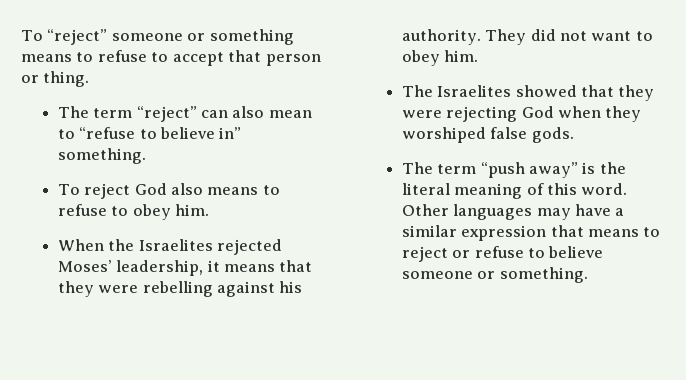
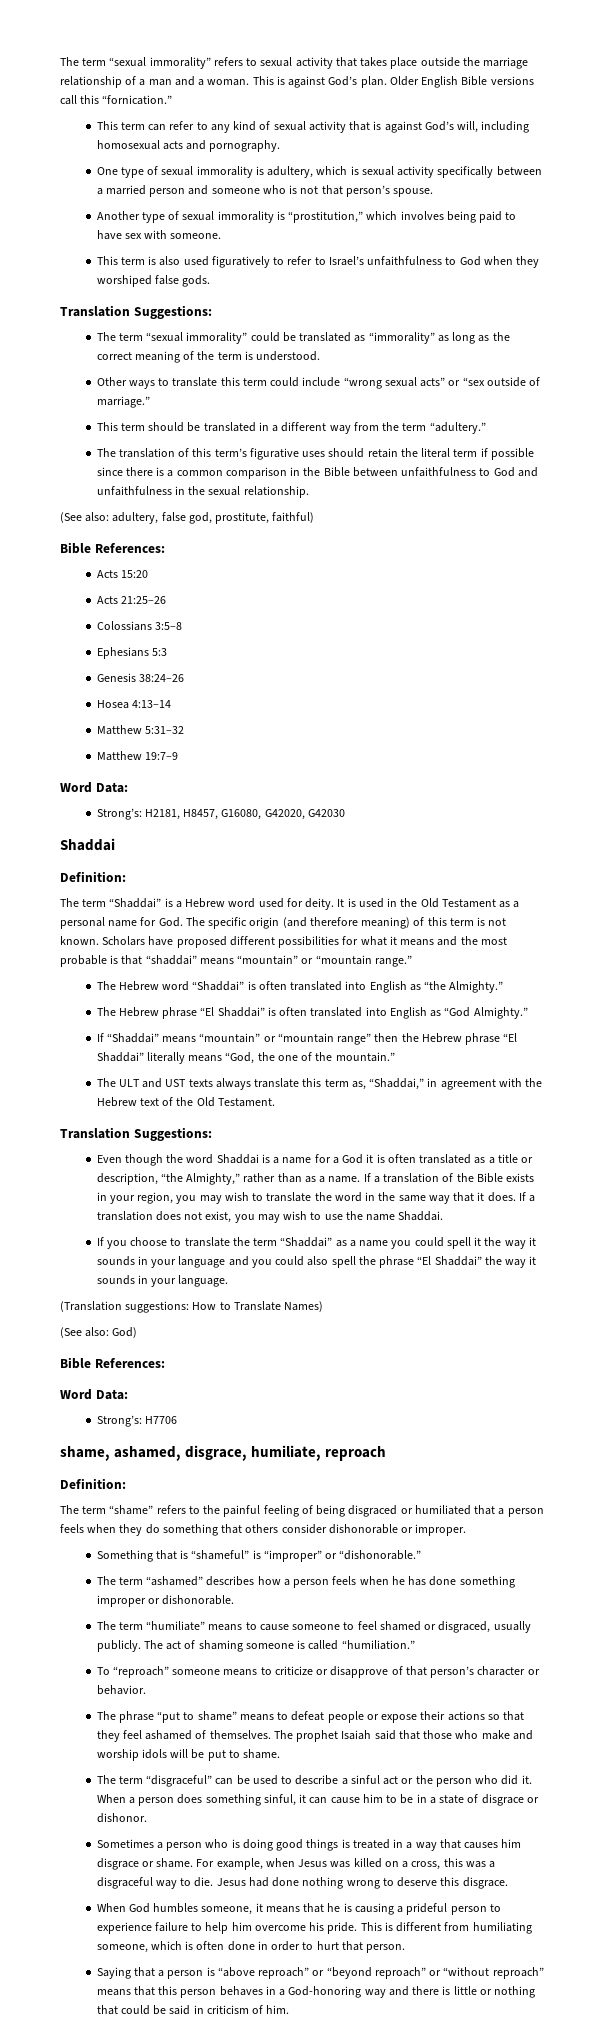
[21,29,294,45] [21,50,321,66] [21,71,90,87] [57,106,312,122] [57,127,242,139] [57,148,146,164] [57,183,280,199] [57,204,209,220] [57,239,282,255] [57,260,313,276] [57,281,303,297] [401,29,653,45] [401,50,479,66] [401,85,655,101] [401,106,518,122] To “reject” someone or something means to refuse to accept that person or thing. // The term “reject” can also mean to “refuse to believe in” something. // To reject God also means to refuse to obey him. // When the Israelites rejected Moses’ leadership, it means that they were rebelling against his authority. They did not want to obey him. // The Israelites showed that they were rejecting -> [60,57,529,69] [60,76,534,88] [60,95,173,105] [96,121,530,133] [96,140,281,152] [96,166,542,178] [96,185,434,197] [96,211,517,223] [96,230,222,240] [96,256,457,268] The term “sexual immorality” refers to sexual activity that takes place outside the marriage relationship of a man and a woman. This is against God’s plan. Older English Bible versions call this “fornication.” // This term can refer to any kind of sexual activity that is against God’s will, including homosexual acts and pornography. // One type of sexual immorality is adultery, which is sexual activity specifically between a married person and someone who is not that person’s spouse. // Another type of sexual immorality is “prostitution,” which involves being paid to have sex with someone. // This term is also used figuratively to refer to Israel’s unfaithfulness to
[401,162,626,178] [401,183,628,199] [401,204,625,220] [401,225,661,241] [401,246,604,262] [401,267,588,283] // The term “push away” is the literal meaning of this word. Other languages may have a similar expression that means to reject or refuse to believe someone or something. -> [60,305,212,319] [96,332,510,344] [96,351,321,363] [96,377,541,389] [96,396,150,408] [96,422,486,434] [96,448,534,460] [96,467,538,479] [96,486,309,498] [60,512,315,524] [60,542,165,554] [96,570,148,578] [96,596,166,604] [96,621,182,631] [96,647,167,659] [96,673,184,682] [96,700,171,709] [96,725,184,735] [96,751,178,761] [60,782,128,793] [96,808,345,820] [60,838,115,851] [60,871,126,882] [60,898,520,910] [60,917,507,929] [60,936,507,948] [60,955,412,967] [96,981,504,993] [96,1007,528,1019] [96,1033,518,1045] [96,1052,395,1064] [96,1078,543,1090] [96,1097,275,1107] [60,1127,212,1141] [96,1154,533,1166] [96,1173,535,1185] [96,1192,535,1204] [96,1211,444,1223] [96,1237,536,1249] [96,1256,537,1268] [96,1275,229,1287] [60,1301,324,1313] [60,1327,138,1338] [60,1357,165,1369] [60,1389,128,1400] [96,1415,177,1427] [60,1445,387,1461] [60,1478,126,1489] [60,1505,544,1517] [60,1524,467,1536] [96,1550,422,1562] [96,1576,515,1588] [96,1595,235,1607] [96,1621,531,1633] [96,1640,415,1652] [96,1666,540,1678] [96,1685,146,1695] [96,1711,525,1723] [96,1730,533,1742] [96,1749,281,1761] [96,1775,532,1787] [96,1794,539,1806] [96,1813,147,1823] [96,1839,522,1851] [96,1858,496,1870] [96,1877,508,1889] [96,1903,501,1915] [96,1922,532,1934] [96,1941,406,1953] [96,1967,544,1979] [96,1986,536,1998] [96,2005,290,2015] // Translation Suggestions: // The term “sexual immorality” could be translated as “immorality” as long as the correct meaning of the term is understood. // Other ways to translate this term could include “wrong sexual acts” or “sex outside of marriage.” // This term should be translated in a different way from the term “adultery.” // The translation of this term’s figurative uses should retain the literal term if possible since there is a common comparison in the Bible between unfaithfulness to God and unfaithfulness in the sexual relationship. // (See also: adultery, false god, prostitute, faithful) // Bible References: // Acts 15:20 // Acts 21:25–26 // Colossians 3:5–8 // Ephesians 5:3 // Genesis 38:24–26 // Hosea 4:13–14 // Matthew 5:31–32 // Matthew 19:7–9 // Word Data: // Strong’s: H2181, H8457, G16080, G42020, G42030 // Shaddai // Definition: // The term “Shaddai” is a Hebrew word used for deity. It is used in the Old Testament as a personal name for God. The specific origin (and therefore meaning) of this term is not known. Scholars have proposed different possibilities for what it means and the most probable is that “shaddai” means “mountain” or “mountain range.” // The Hebrew word “Shaddai” is often translated into English as “the Almighty.” // The Hebrew phrase “El Shaddai” is often translated into English as “God Almighty.” // If “Shaddai” means “mountain” or “mountain range” then the Hebrew phrase “El Shaddai” literally means “God, the one of the mountain.” // The ULT and UST texts always translate this term as, “Shaddai,” in agreement with the Hebrew text of the Old Testament. // Translation Suggestions: // Even though the word Shaddai is a name for a God it is often translated as a title or description, “the Almighty,” rather than as a name. If a translation of the Bible exists in your region, you may wish to translate the word in the same way that it does. If a translation does not exist, you may wish to use the name Shaddai. // If you choose to translate the term “Shaddai” as a name you could spell it the way it sounds in your language and you could also spell the phrase “El Shaddai” the way it sounds in your language. // (Translation suggestions: How to Translate Names) // (See also: God) // Bible References: // Word Data: // Strong’s: H7706 // shame, ashamed, disgrace, humiliate, reproach // Definition: // The term “shame” refers to the painful feeling of being disgraced or humiliated that a person feels when they do something that others consider dishonorable or improper. // Something that is “shameful” is “improper” or “dishonorable.” // The term “ashamed” describes how a person feels when he has done something improper or dishonorable. // The term “humiliate” means to cause someone to feel shamed or disgraced, usually publicly. The act of shaming someone is called “humiliation.” // To “reproach” someone means to criticize or disapprove of that person’s character or behavior. // The phrase “put to shame” means to defeat people or expose their actions so that they feel ashamed of themselves. The prophet Isaiah said that those who make and worship idols will be put to shame. // The term “disgraceful” can be used to describe a sinful act or the person who did it. When a person does something sinful, it can cause him to be in a state of disgrace or dishonor. // Sometimes a person who is doing good things is treated in a way that causes him disgrace or shame. For example, when Jesus was killed on a cross, this was a disgraceful way to die. Jesus had done nothing wrong to deserve this disgrace. // When God humbles someone, it means that he is causing a prideful person to experience failure to help him overcome his pride. This is different from humiliating someone, which is often done in order to hurt that person. // Saying that a person is “above reproach” or “beyond reproach” or “without reproach” means that this person behaves in a God-honoring way and there is little or nothing that could be said in criticism of him.

